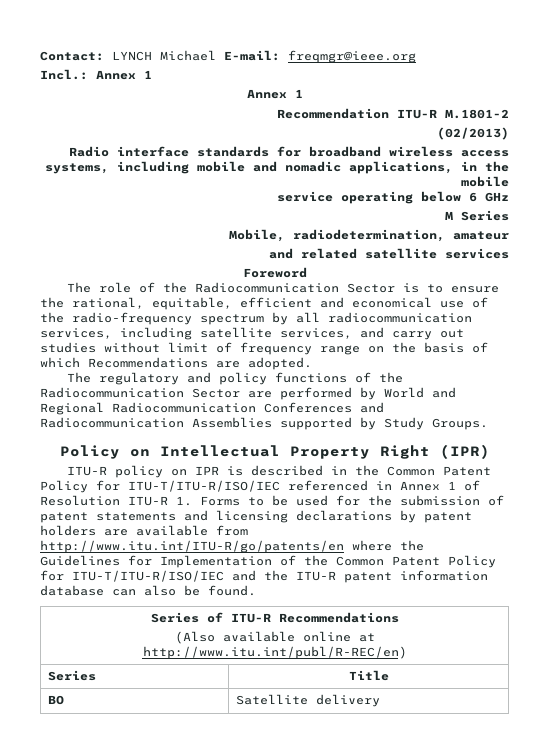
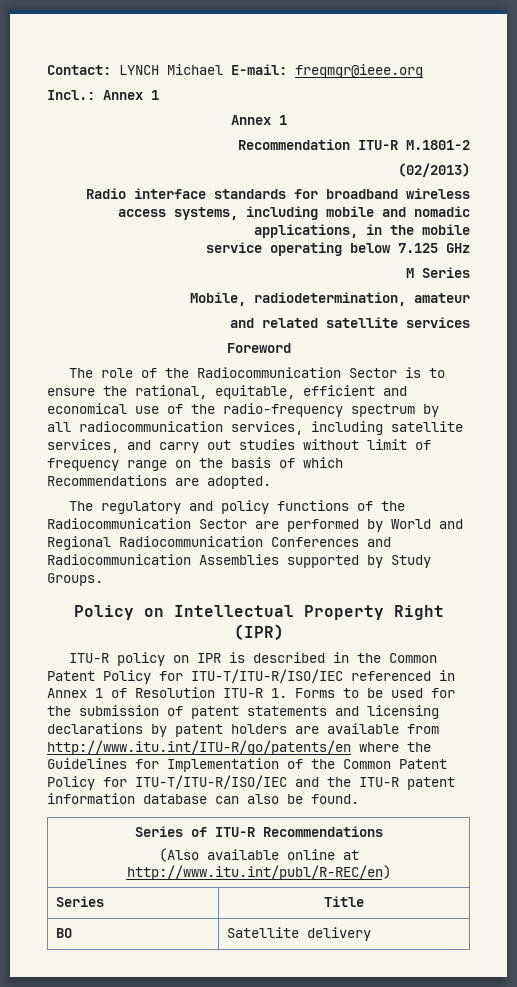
[469,192,477,202] 6 -> [398,243,438,253] 7.125

